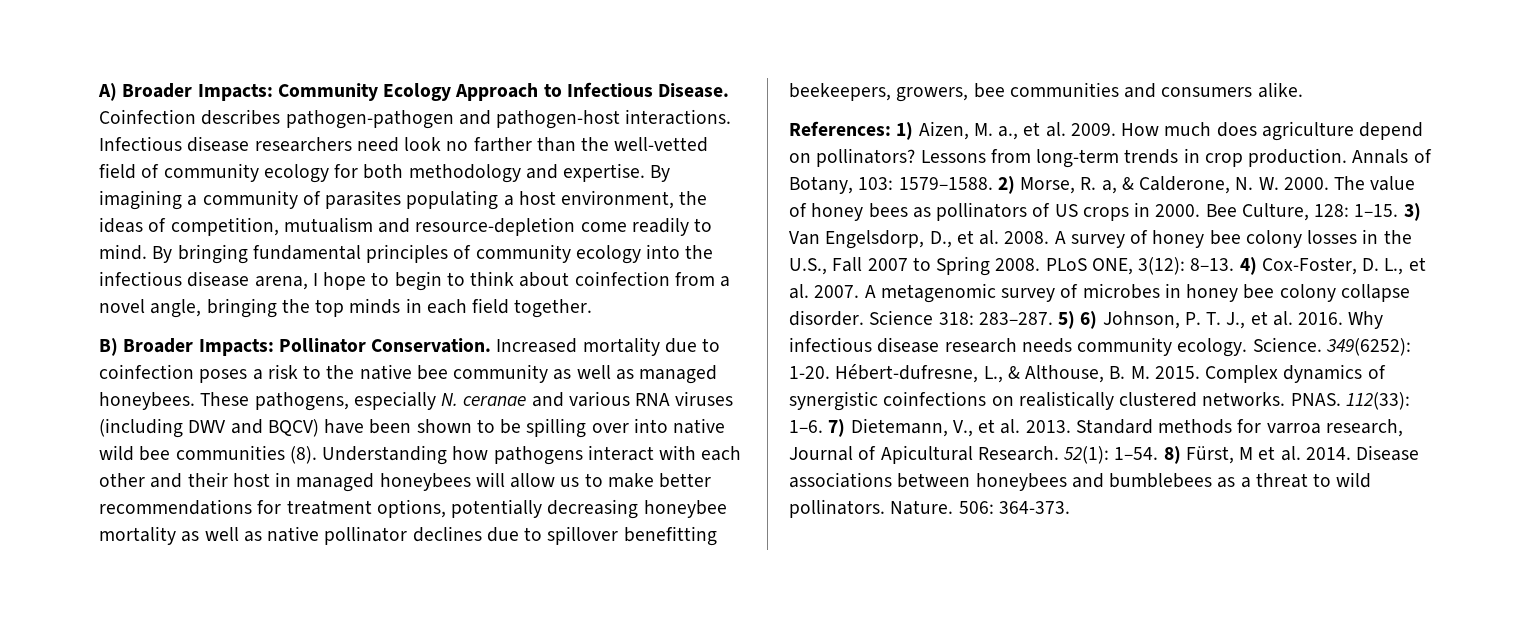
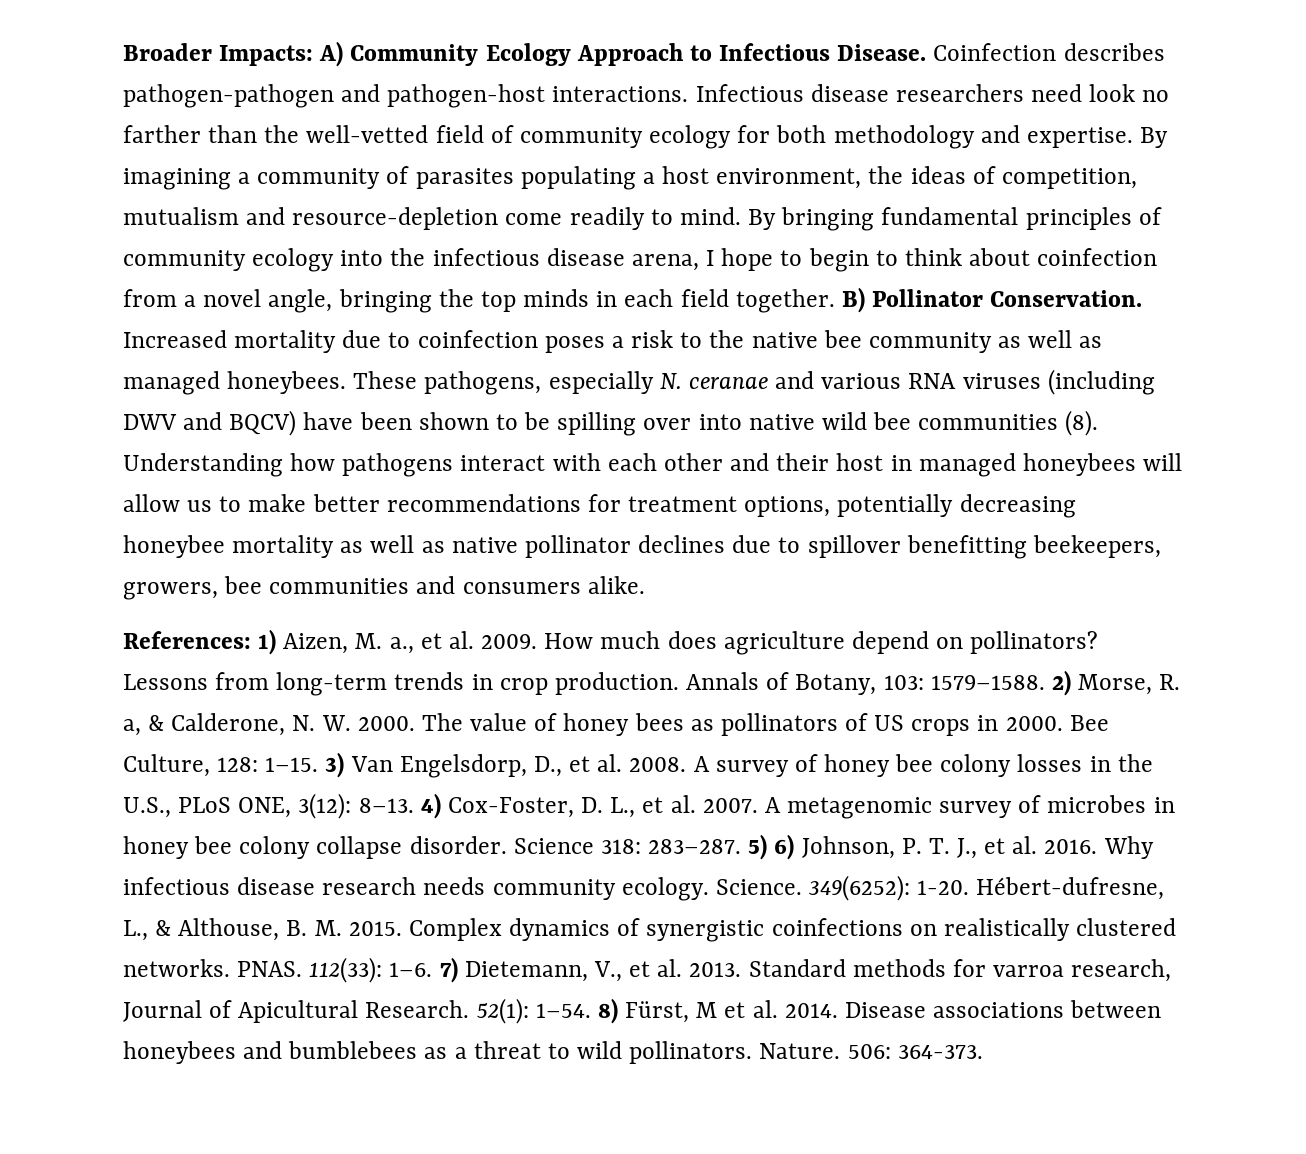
[98,83,273,101] A) Broader Impacts: -> [123,41,344,67] Broader Impacts: A)
[99,338,274,356] // B) Broader Impacts: -> [841,287,865,313] B)
[832,256,1041,276] Fall 2007 to Spring 2008. -> (171, 807) none

